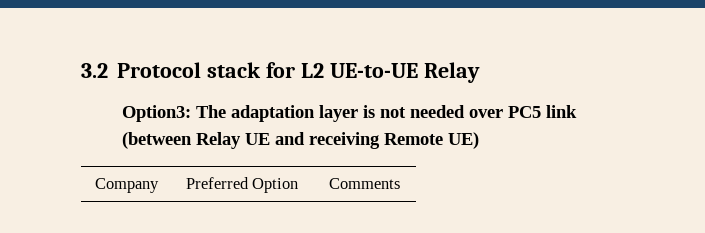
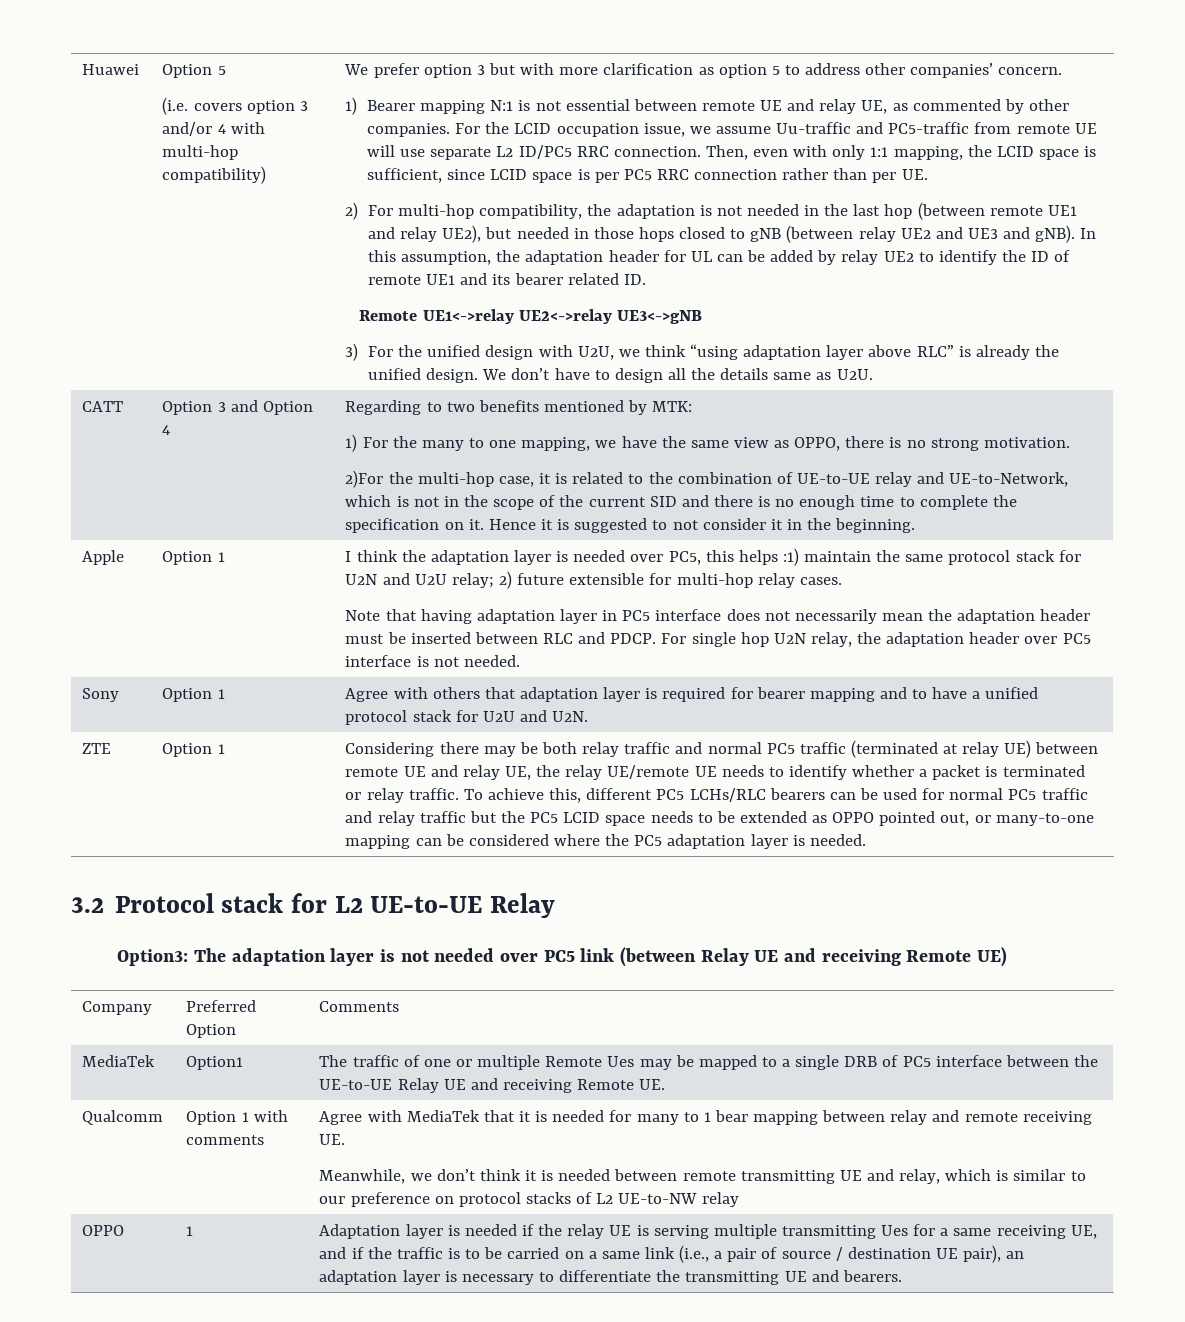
(81, 70) none -> [82,64,140,75] [162,64,226,78] [162,97,308,115] [162,122,265,136] [162,145,239,160] [162,166,267,184] [344,63,1063,78] [345,97,1069,115] [366,122,1097,137] [366,145,1097,160] [366,168,928,183] [345,202,1077,220] [367,225,1097,243] [367,250,1071,265] [367,273,646,285] [359,309,702,324] [345,343,1059,361] [367,368,873,383] [82,401,124,412] [162,400,313,415] [162,425,171,435] [345,400,693,415] [345,434,1070,452] [345,470,1069,488] [345,495,1017,510] [345,518,916,533] [82,550,125,565] [162,551,225,565] [345,548,1081,566] [345,571,842,589] [345,609,1091,624] [345,632,1091,647] [345,655,520,667] [82,688,120,702] [162,688,225,702] [345,687,1039,702] [345,710,589,725] [82,743,112,754] [162,743,225,757] [345,740,1099,758] [345,765,1085,780] [345,788,1088,803] [345,811,1094,826] [345,834,866,849] Huawei | Option 5 // (i.e. covers option 3 and/or 4 with multi-hop compatibility) | We prefer option 3 but with more clarification as option 5 to address other companies’ concern. // 1) Bearer mapping N:1 is not essential between remote UE and relay UE, as commented by other companies. For the LCID occupation issue, we assume Uu-traffic and PC5-traffic from remote UE will use separate L2 ID/PC5 RRC connection. Then, even with only 1:1 mapping, the LCID space is sufficient, since LCID space is per PC5 RRC connection rather than per UE. // 2) For multi-hop compatibility, the adaptation is not needed in the last hop (between remote UE1 and relay UE2), but needed in those hops closed to gNB (between relay UE2 and UE3 and gNB). In this assumption, the adaptation header for UL can be added by relay UE2 to identify the ID of remote UE1 and its bearer related ID. // Remote UE1<->relay UE2<->relay UE3<->gNB // 3) For the unified design with U2U, we think “using adaptation layer above RLC” is already the unified design. We don’t have to design all the details same as U2U. // CATT | Option 3 and Option 4 | Regarding to two benefits mentioned by MTK: // 1) For the many to one mapping, we have the same view as OPPO, there is no strong motivation. // 2)For the multi-hop case, it is related to the combination of UE-to-UE relay and UE-to-Network, which is not in the scope of the current SID and there is no enough time to complete the specification on it. Hence it is suggested to not consider it in the beginning. // Apple | Option 1 | I think the adaptation layer is needed over PC5, this helps :1) maintain the same protocol stack for U2N and U2U relay; 2) future extensible for multi-hop relay cases. // Note that having adaptation layer in PC5 interface does not necessarily mean the adaptation header must be inserted between RLC and PDCP. For single hop U2N relay, the adaptation header over PC5 interface is not needed. // Sony | Option 1 | Agree with others that adaptation layer is required for bearer mapping and to have a unified protocol stack for U2U and U2N. // ZTE | Option 1 | Considering there may be both relay traffic and normal PC5 traffic (terminated at relay UE) between remote UE and relay UE, the relay UE/remote UE needs to identify whether a packet is terminated or relay traffic. To achieve this, different PC5 LCHs/RLC bearers can be used for normal PC5 traffic and relay traffic but the PC5 LCID space needs to be extended as OPPO pointed out, or many-to-one mapping can be considered where the PC5 adaptation layer is needed. //
(400, 183) none -> [82,1055,156,1067] [186,1056,244,1070] [319,1055,1098,1070] [319,1078,666,1093] [82,1110,164,1125] [186,1110,288,1125] [186,1135,265,1145] [319,1110,1092,1125] [319,1134,346,1145] [319,1169,1086,1184] [319,1192,739,1207] [82,1225,125,1236] [186,1226,194,1236] [319,1224,1097,1239] [319,1245,1025,1263] [319,1270,902,1285] // MediaTek | Option1 | The traffic of one or multiple Remote Ues may be mapped to a single DRB of PC5 interface between the UE-to-UE Relay UE and receiving Remote UE. // Qualcomm | Option 1 with comments | Agree with MediaTek that it is needed for many to 1 bear mapping between relay and remote receiving UE. // Meanwhile, we don’t think it is needed between remote transmitting UE and relay, which is similar to our preference on protocol stacks of L2 UE-to-NW relay // OPPO | 1 | Adaptation layer is needed if the relay UE is serving multiple transmitting Ues for a same receiving UE, and if the traffic is to be carried on a same link (i.e., a pair of source / destination UE pair), an adaptation layer is necessary to differentiate the transmitting UE and bearers.

